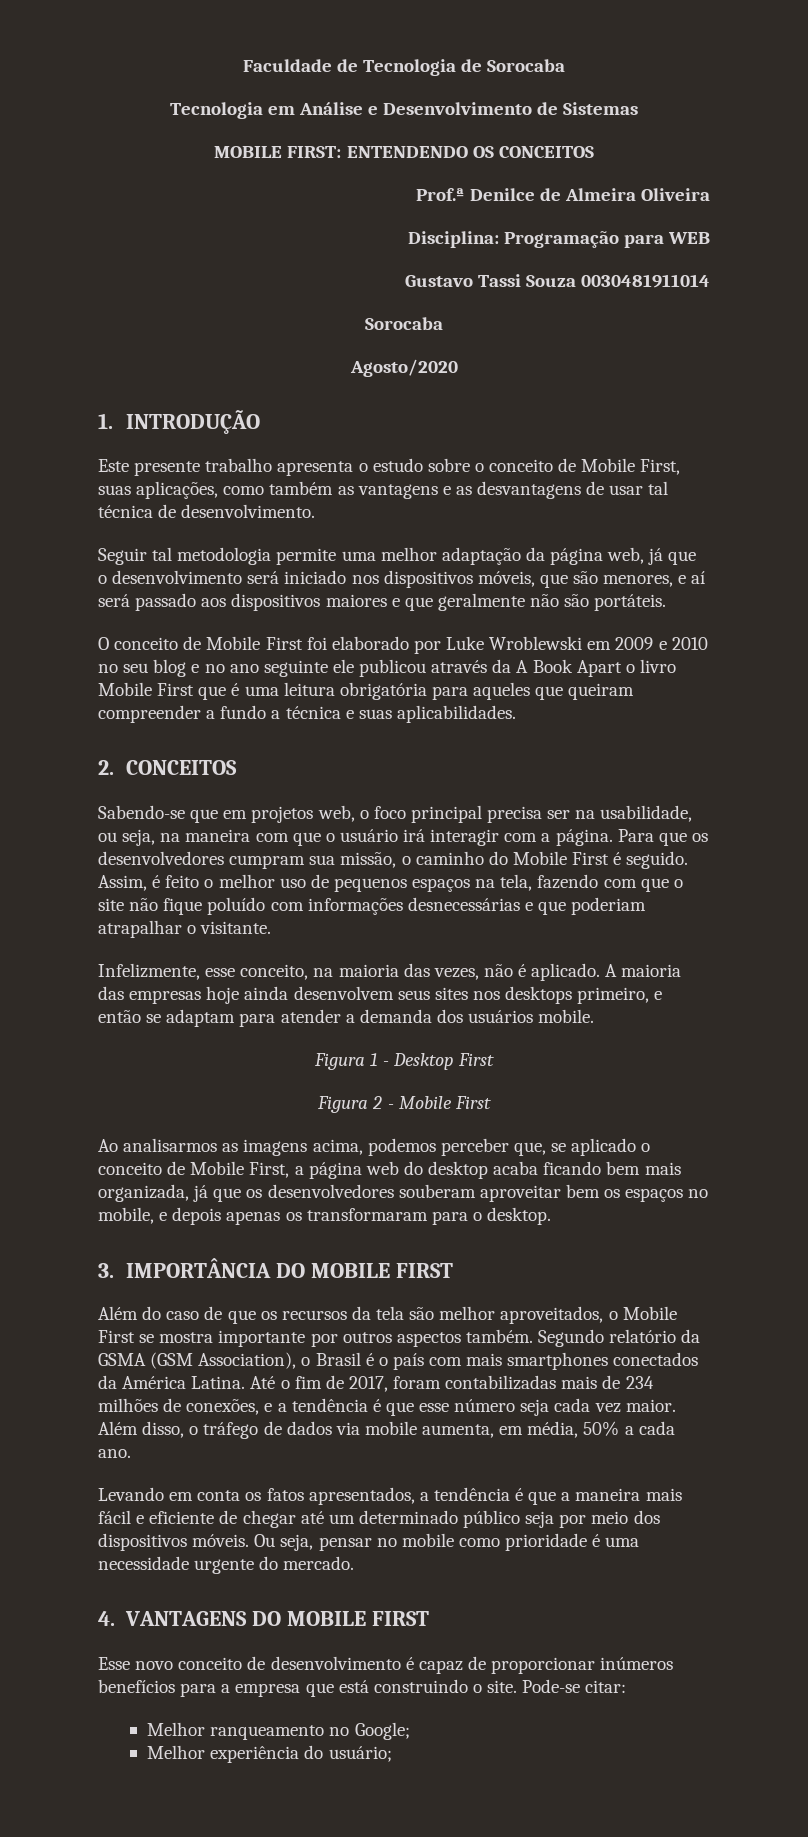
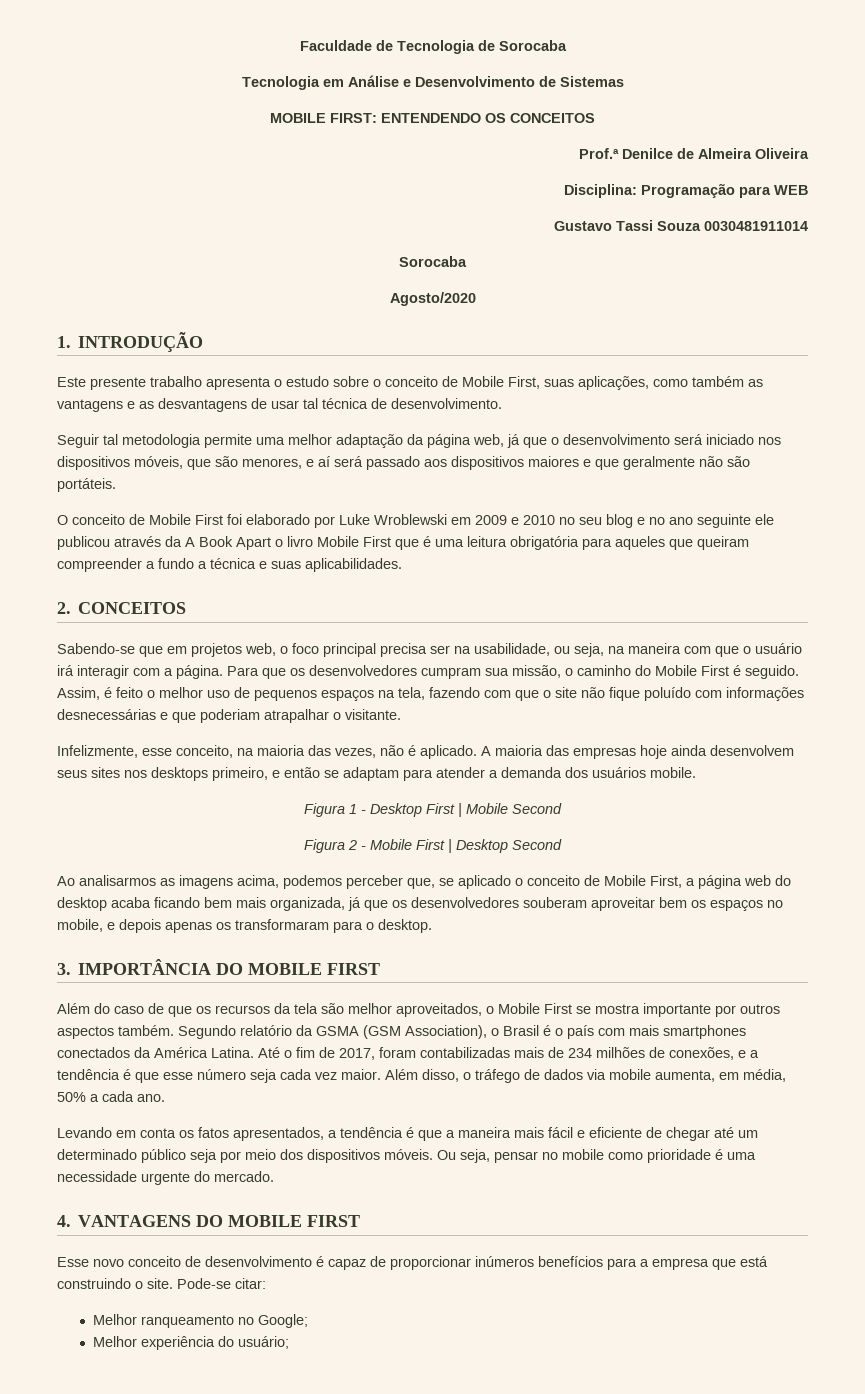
(494, 1059) none -> [458,803,562,817] | Mobile Second
(491, 1102) none -> [448,839,562,853] | Desktop Second

